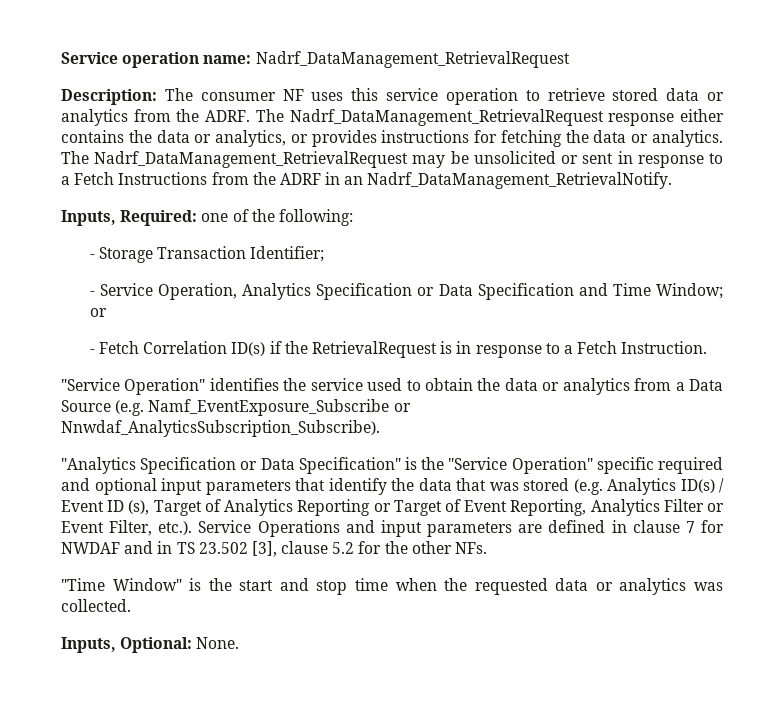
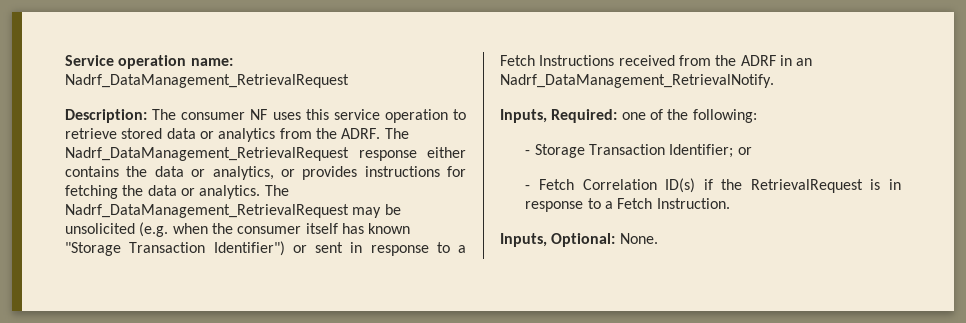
(556, 157) none -> [139,222,411,237] [65,241,285,256] (e.g. when the consumer itself has known "Storage Transaction Identifier")
(208, 178) none -> [618,55,675,66] received
[89,283,723,300] // - Service Operation, Analytics Specification or Data Specification and Time Window; -> (734, 151) none
[61,378,724,395] [61,399,411,416] [61,420,380,437] [61,457,723,474] [61,478,724,495] [61,499,724,516] [61,520,724,537] [61,541,488,557] [61,578,723,595] [61,599,131,612] // "Service Operation" identifies the service used to obtain the data or analytics from a Data Source (e.g. Namf_EventExposure_Subscribe or Nnwdaf_AnalyticsSubscription_Subscribe). // "Analytics Specification or Data Specification" is the "Service Operation" specific required and optional input parameters that identify the data that was stored (e.g. Analytics ID(s) / Event ID (s), Target of Analytics Reporting or Target of Event Reporting, Analytics Filter or Event Filter, etc.). Service Operations and input parameters are defined in clause 7 for NWDAF and in TS 23.502 [3], clause 5.2 for the other NFs. // "Time Window" is the start and stop time when the requested data or analytics was collected. -> (730, 203) none

